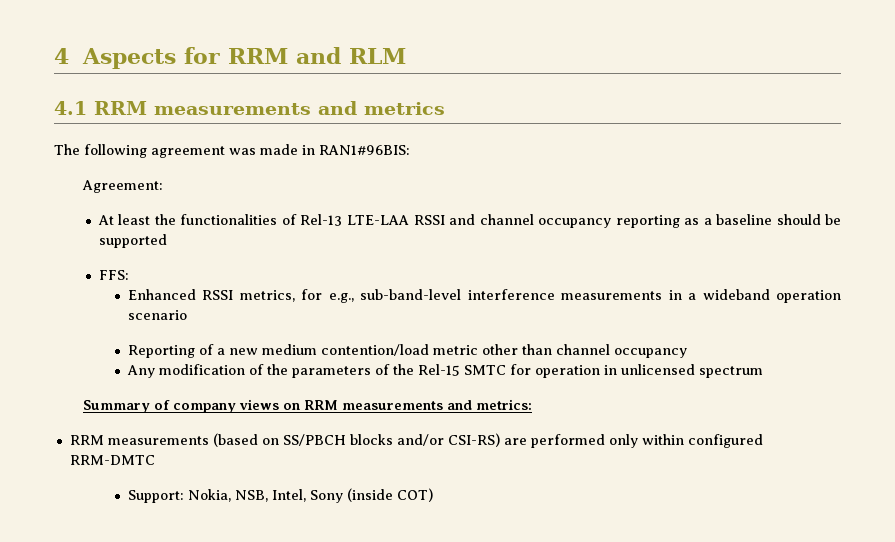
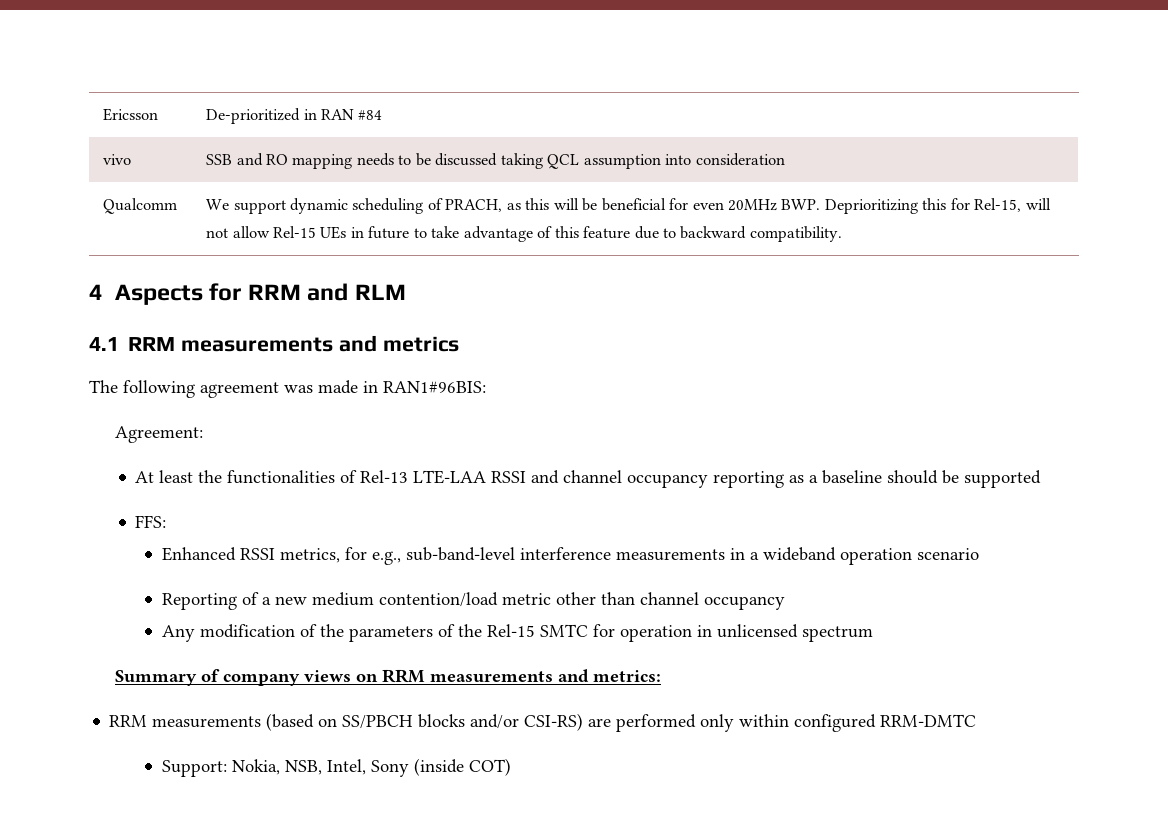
(54, 56) none -> [103,108,159,121] [206,108,383,124] [103,154,132,165] [206,153,785,169] [103,198,178,214] [206,198,1051,214] [206,226,842,242] Ericsson | De-prioritized in RAN #84 // vivo | SSB and RO mapping needs to be discussed taking QCL assumption into consideration // Qualcomm | We support dynamic scheduling of PRACH, as this will be beneficial for even 20MHz BWP. Deprioritizing this for Rel-15, will not allow Rel-15 UEs in future to take advantage of this feature due to backward compatibility. //

